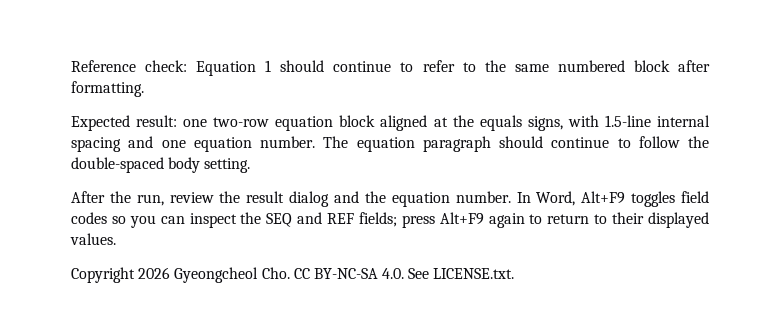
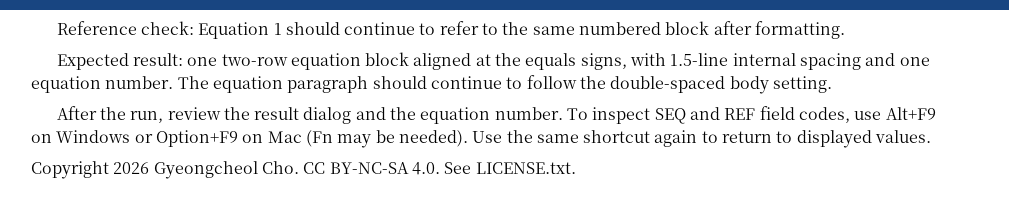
[516,191,709,207] [71,212,484,228] In Word, Alt+F9 toggles field codes so you can inspect the SEQ and REF fields; press Alt+F9 -> [567,106,936,124] [31,130,651,148] To inspect SEQ and REF field codes, use Alt+F9 on Windows or Option+F9 on Mac (Fn may be needed). Use the same shortcut
[612,212,645,224] their -> (793, 137) none

